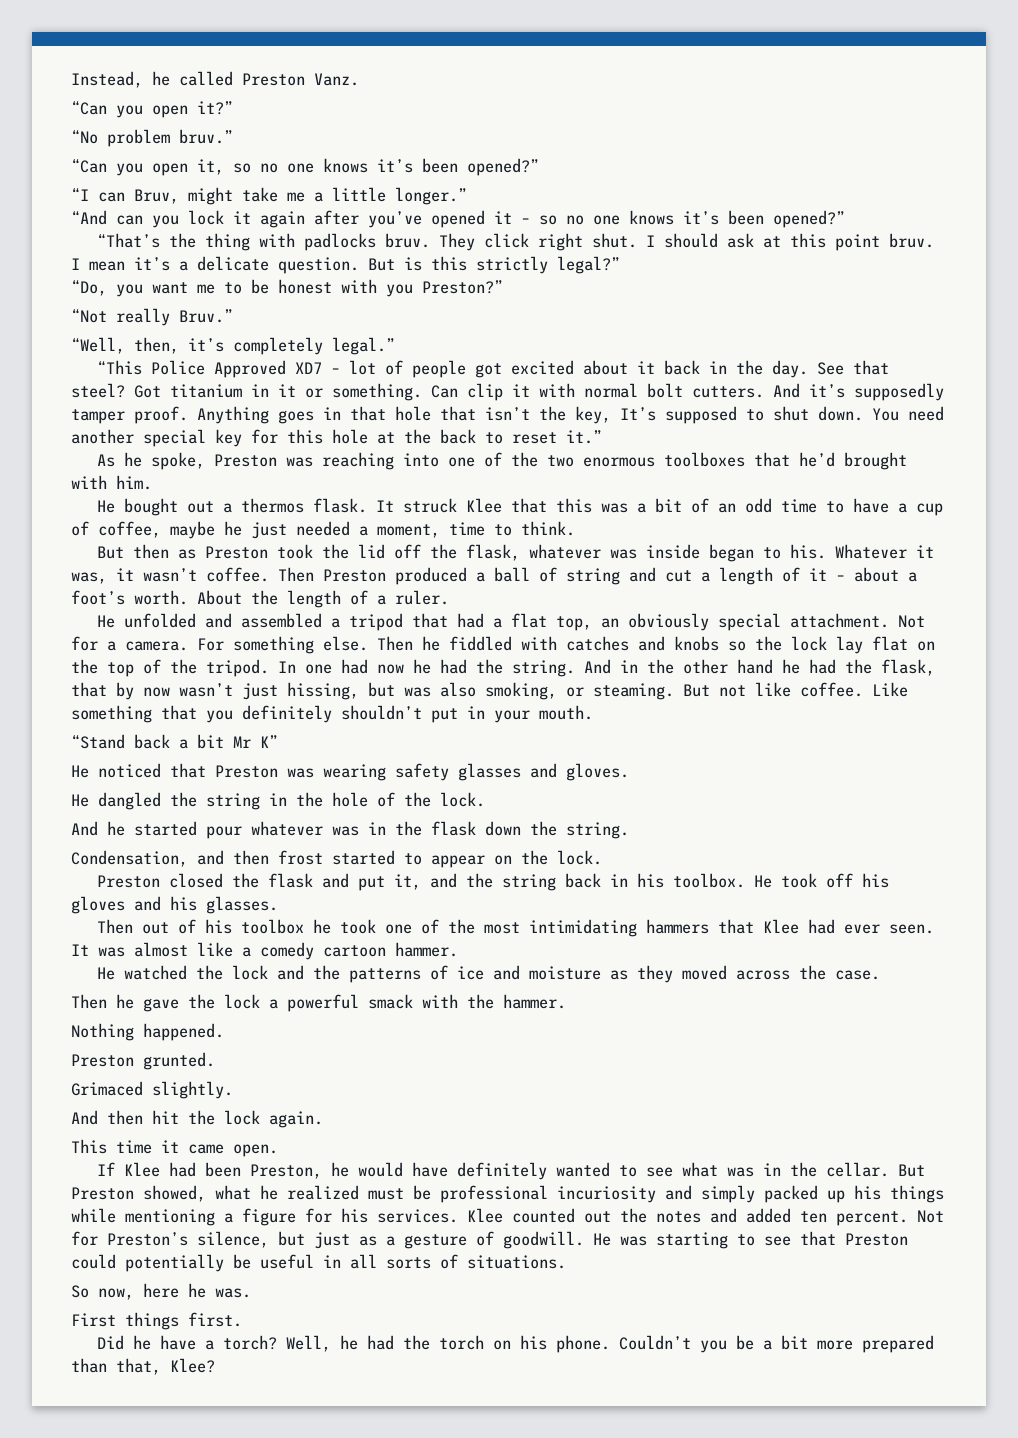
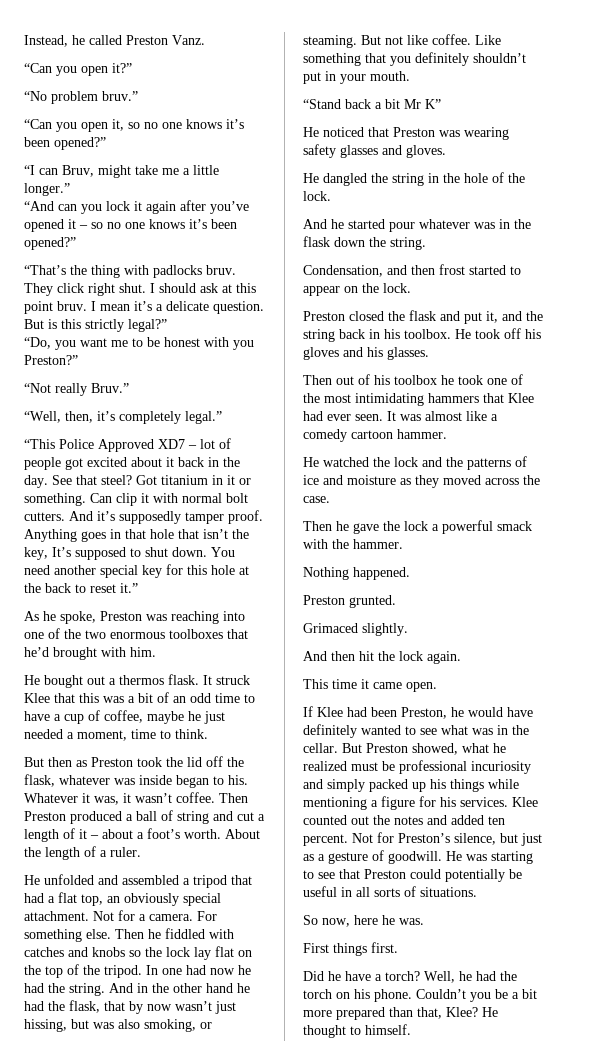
(215, 1365) none -> [482,1007,498,1017] [303,1024,411,1038] He thought to himself.

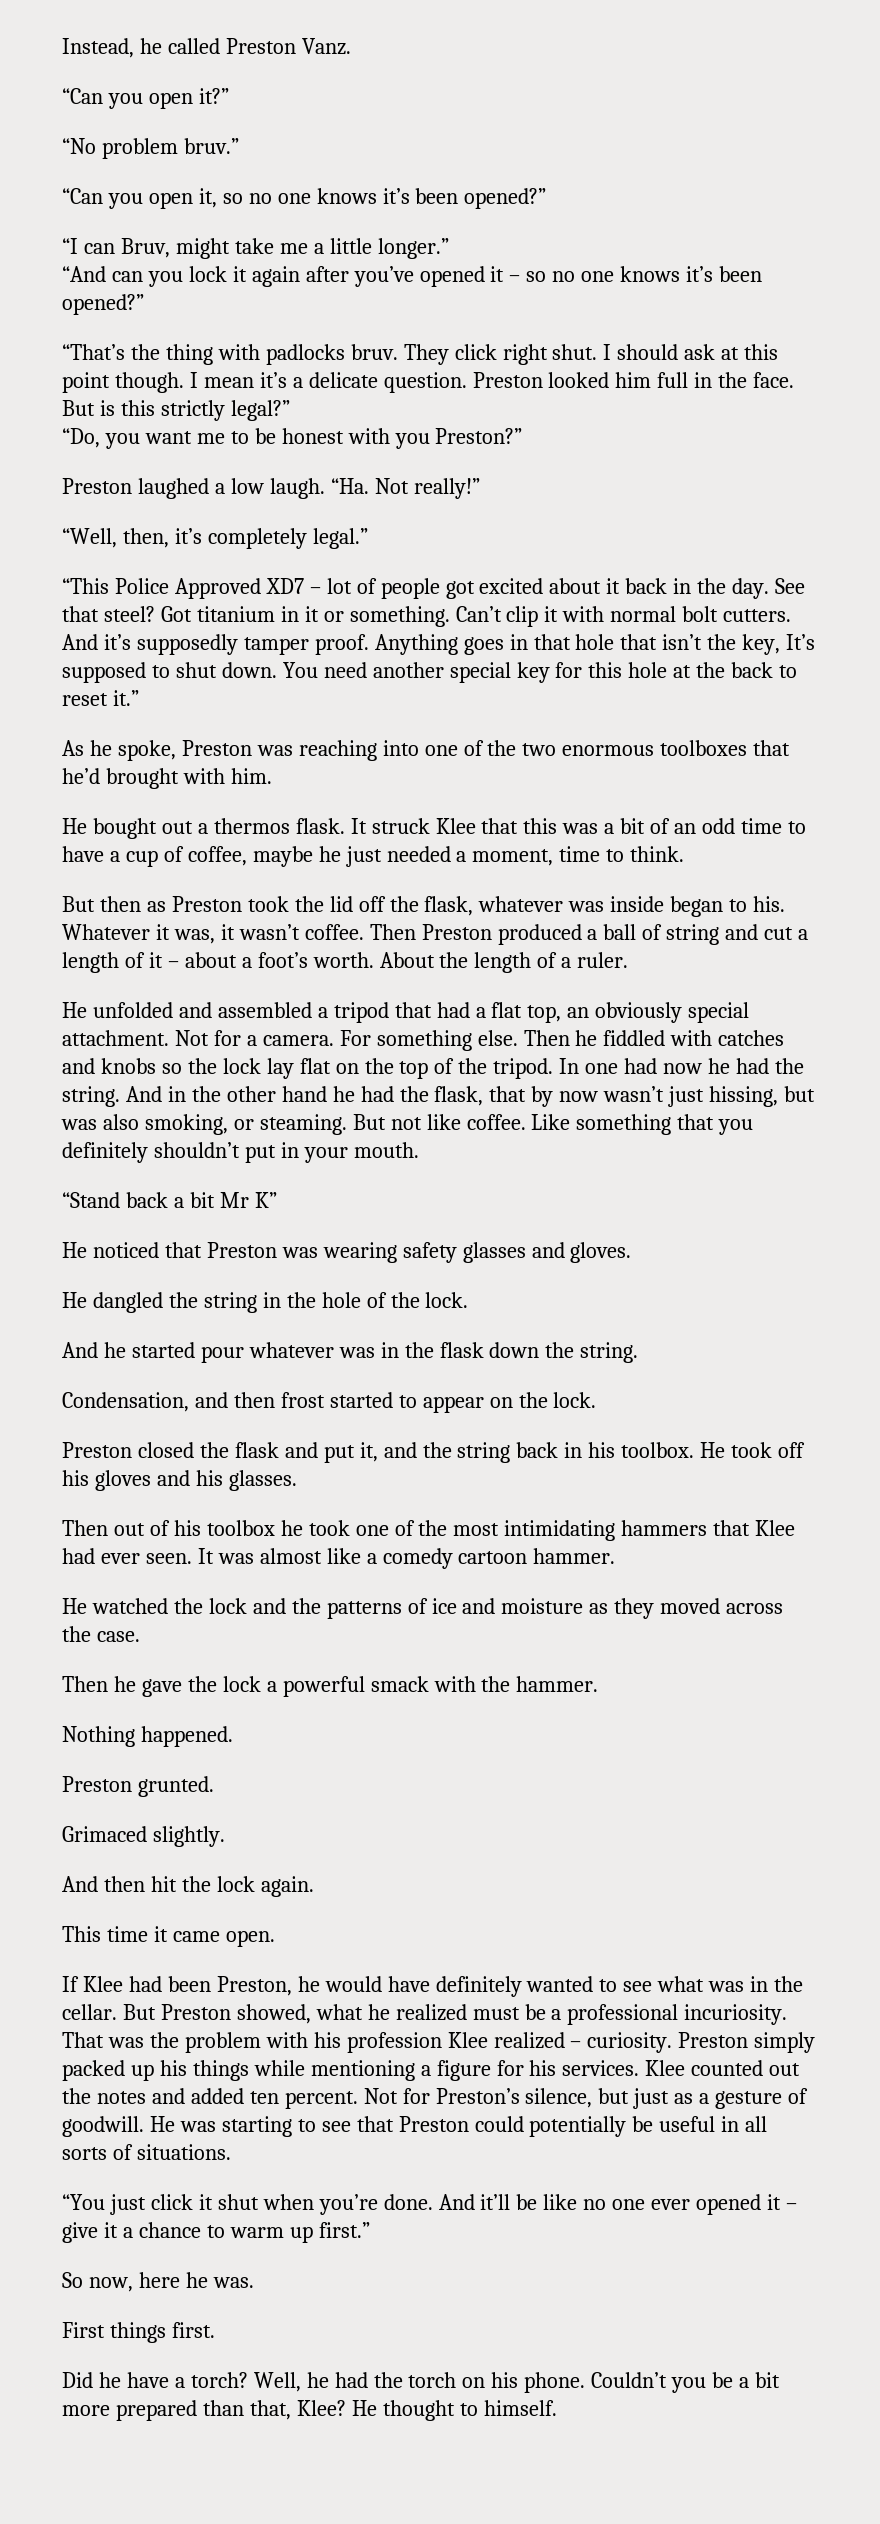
[57,301,87,311] bruv. -> [114,372,184,393] though.
(264, 307) none -> [472,372,795,388] Preston looked him full in the face.
[24,383,129,396] “Not really Bruv.” -> [62,478,480,499] Preston laughed a low laugh. “Ha. Not really!”
[90,493,112,503] Can -> [455,606,502,622] Can’t
[399,760,531,774] [303,779,323,789] professional incuriosity and -> [551,2004,788,2025] [62,2032,749,2053] a professional incuriosity. That was the problem with his profession Klee realized – curiosity. Preston
(477, 892) none -> [62,2194,797,2215] [62,2222,370,2243] // “You just click it shut when you’re done. And it’ll be like no one ever opened it – give it a chance to warm up first.”

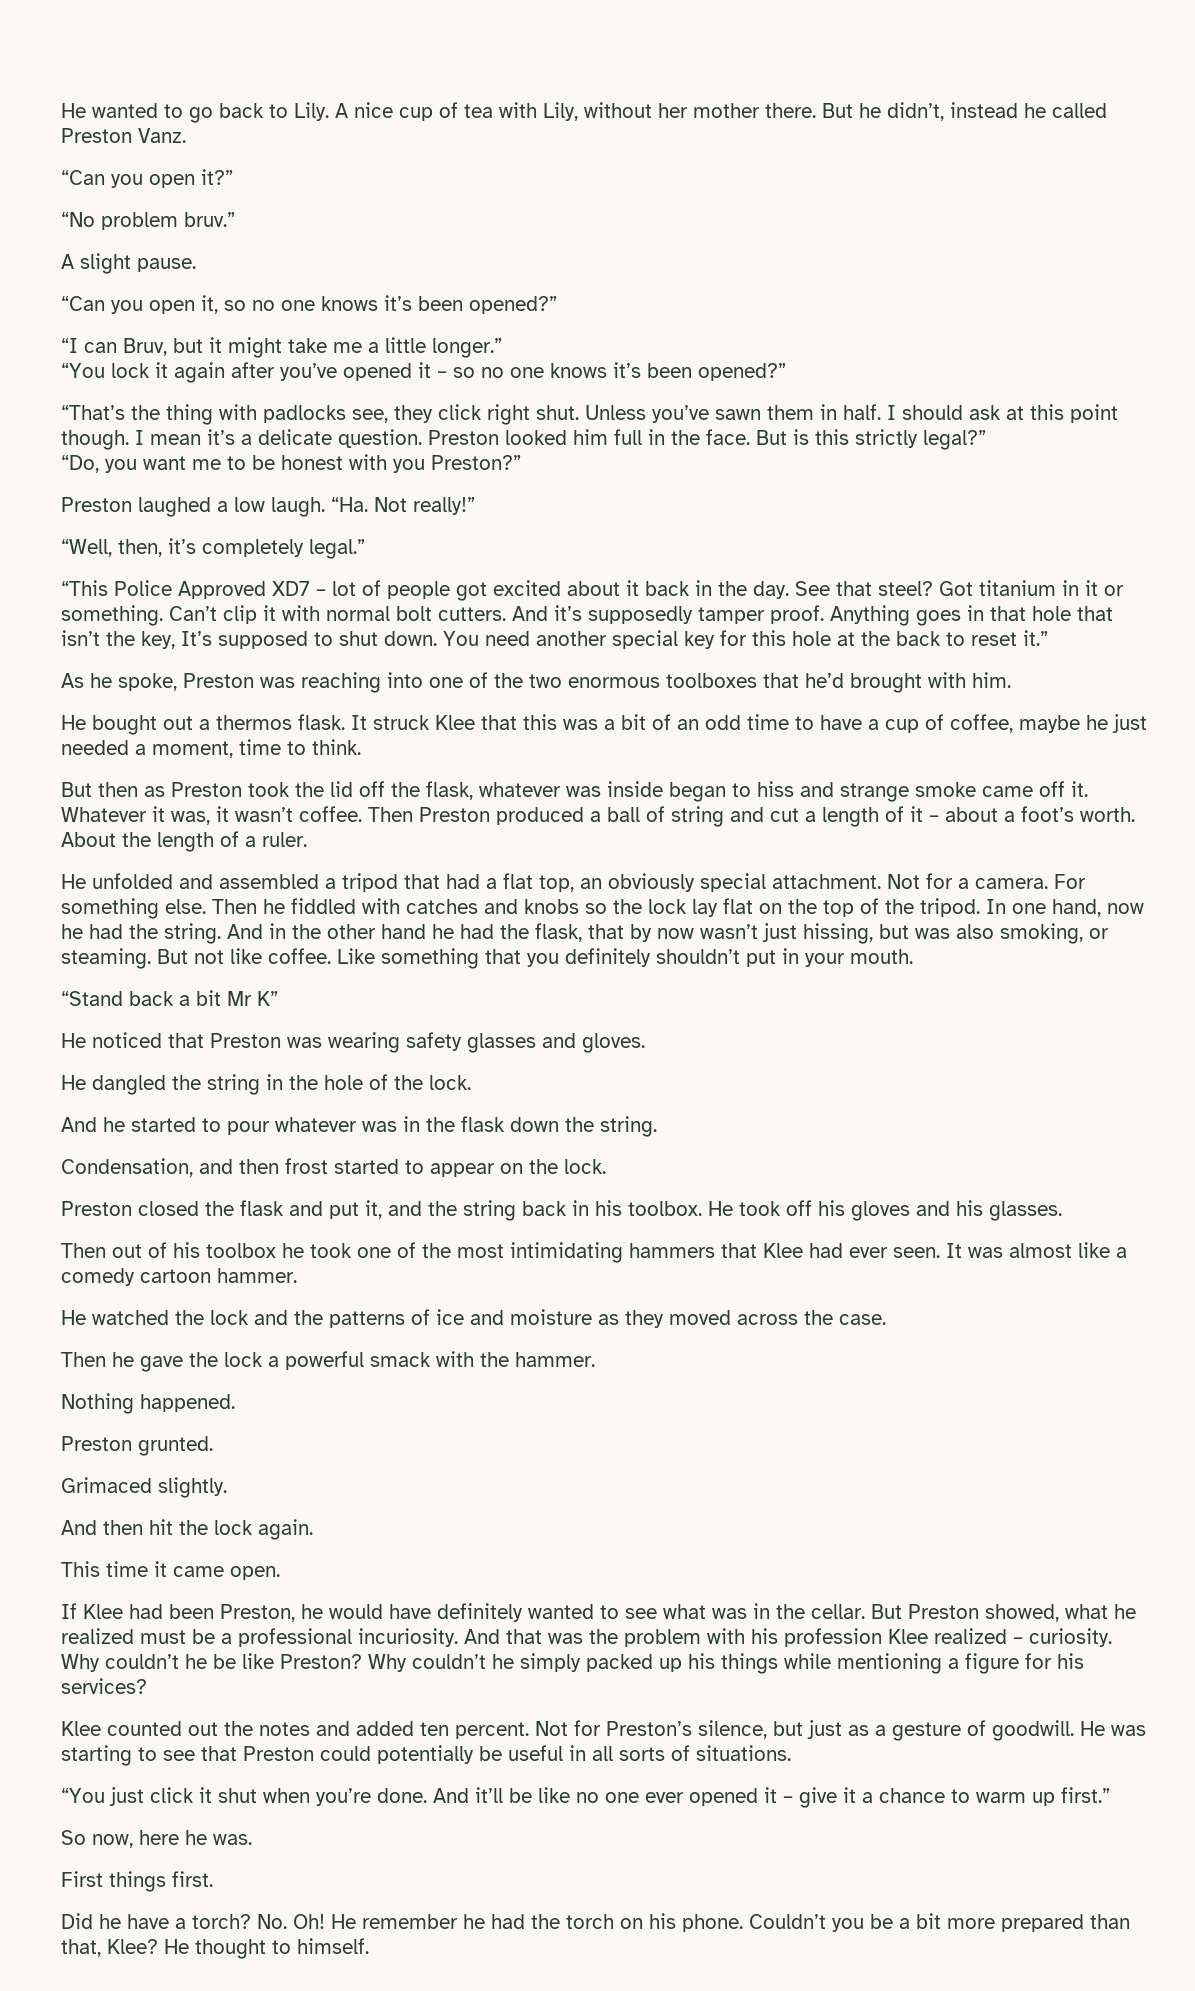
[62,38,134,58] Instead, -> [61,102,1018,123] He wanted to go back to Lily. A nice cup of tea with Lily, without her mother there. But he didn’t, instead
(239, 146) none -> [61,253,196,274] // A slight pause.
(170, 248) none -> [173,337,222,353] but it
[62,266,183,287] “And can you -> [61,363,105,378] “You
[350,344,449,365] bruv. They -> [352,405,433,423] see, they
(598, 352) none -> [585,404,881,423] Unless you’ve sawn them in half.
[753,896,786,912] his. -> [757,781,1088,802] hiss and strange smoke came off it.
[624,1058,658,1074] had -> [1052,899,1101,917] hand,
(195, 1350) none -> [202,1118,221,1132] to
[62,2032,104,2048] That -> [464,1629,542,1644] And that
[678,2032,749,2048] Preston -> [61,1653,514,1672] Why couldn’t he be like Preston? Why couldn’t he
[562,2060,640,2076] services. -> [61,1678,147,1694] services? //
[253,2372,301,2392] Well, -> [257,1914,458,1929] No. Oh! He remember

